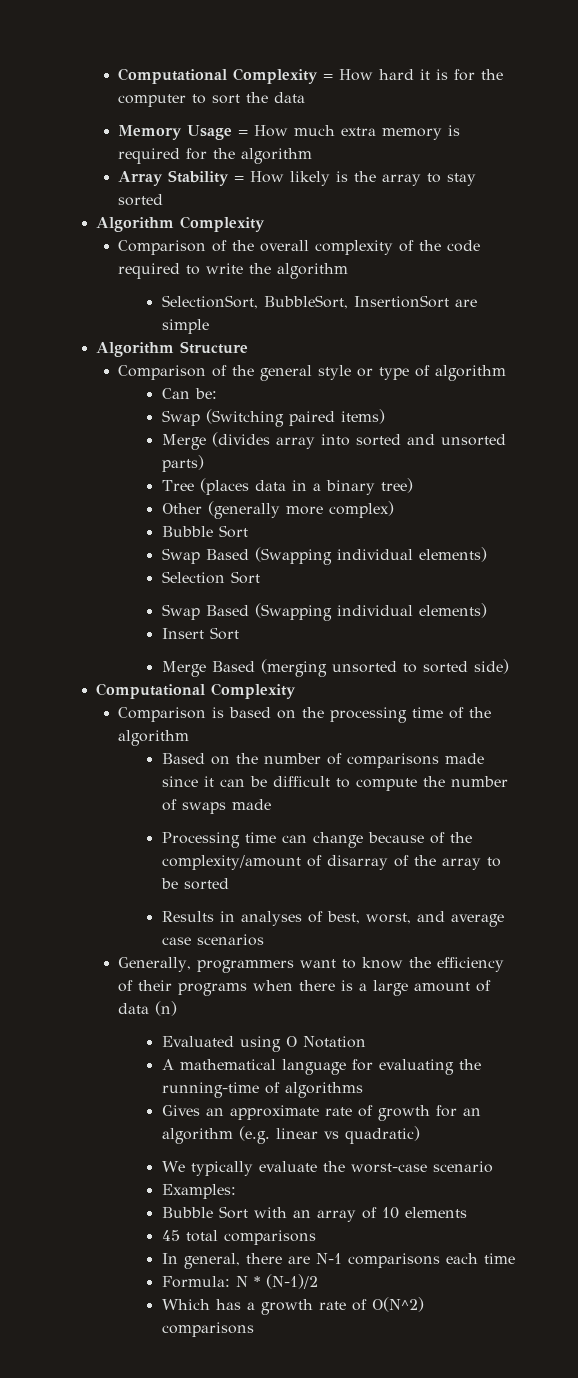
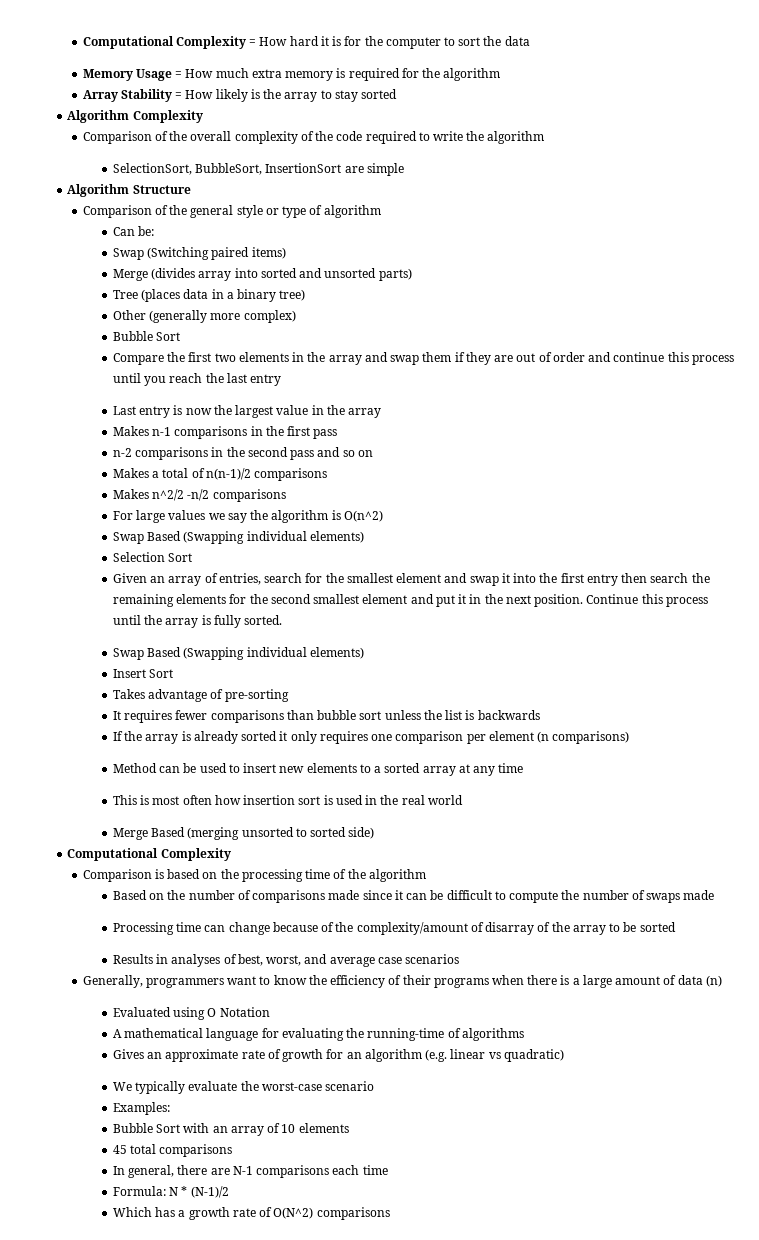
(248, 531) none -> [112,352,734,365] [112,373,282,386] [112,405,382,418] [112,426,338,439] [112,447,373,460] [112,468,328,481] [112,489,286,502] [112,510,383,523] // Compare the first two elements in the array and swap them if they are out of order and continue this process until you reach the last entry // Last entry is now the largest value in the array // Makes n-1 comparisons in the first pass // n-2 comparisons in the second pass and so on // Makes a total of n(n-1)/2 comparisons // Makes n^2/2 -n/2 comparisons // For large values we say the algorithm is O(n^2)
(260, 577) none -> [112,573,710,586] [112,594,708,607] [112,615,283,628] // Given an array of entries, search for the smallest element and swap it into the first entry then search the remaining elements for the second smallest element and put it in the next position. Continue this process until the array is fully sorted.
(239, 633) none -> [112,689,289,702] [112,710,540,723] [112,731,630,744] [112,763,524,776] [112,795,463,805] // Takes advantage of pre-sorting // It requires fewer comparisons than bubble sort unless the list is backwards // If the array is already sorted it only requires one comparison per element (n comparisons) // Method can be used to insert new elements to a sorted array at any time // This is most often how insertion sort is used in the real world

